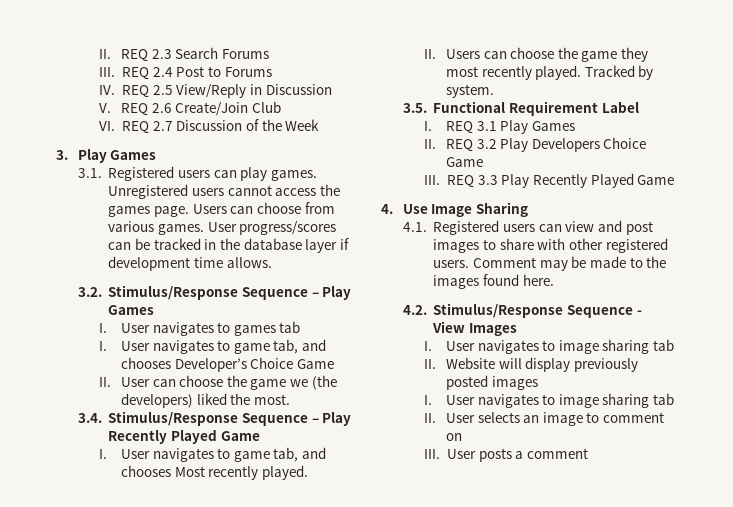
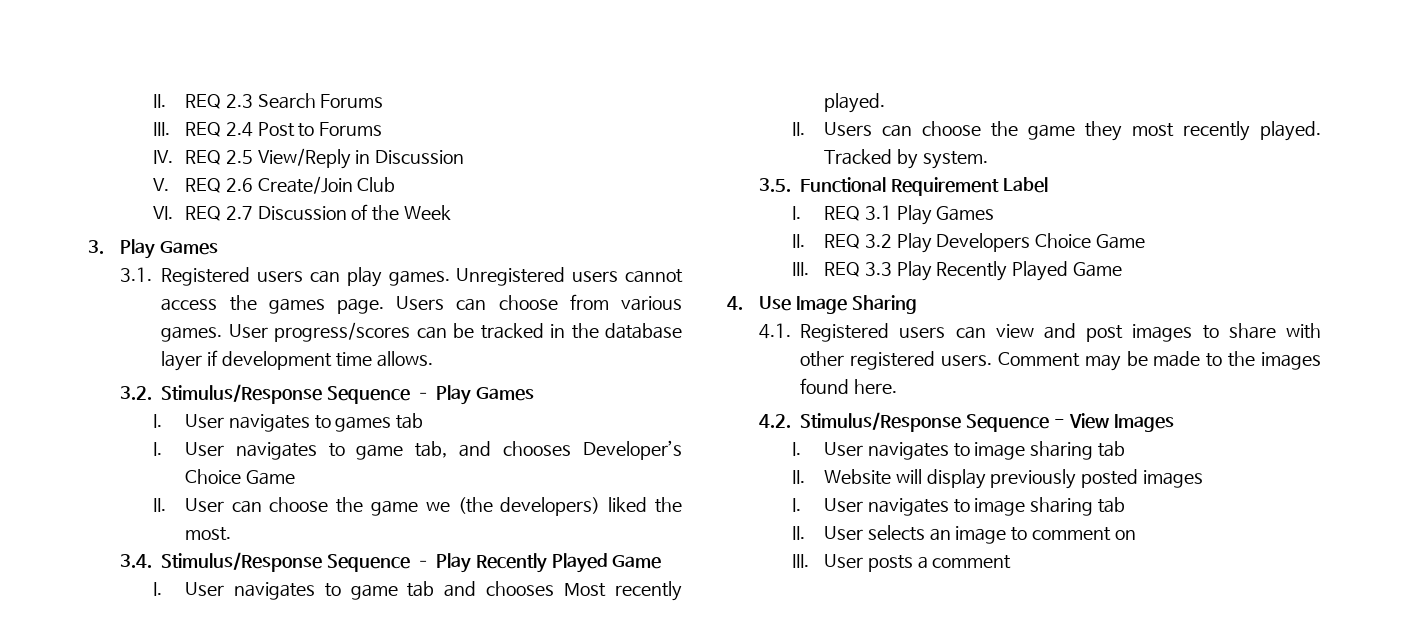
[273,447,299,462] tab, -> [407,581,435,597] tab

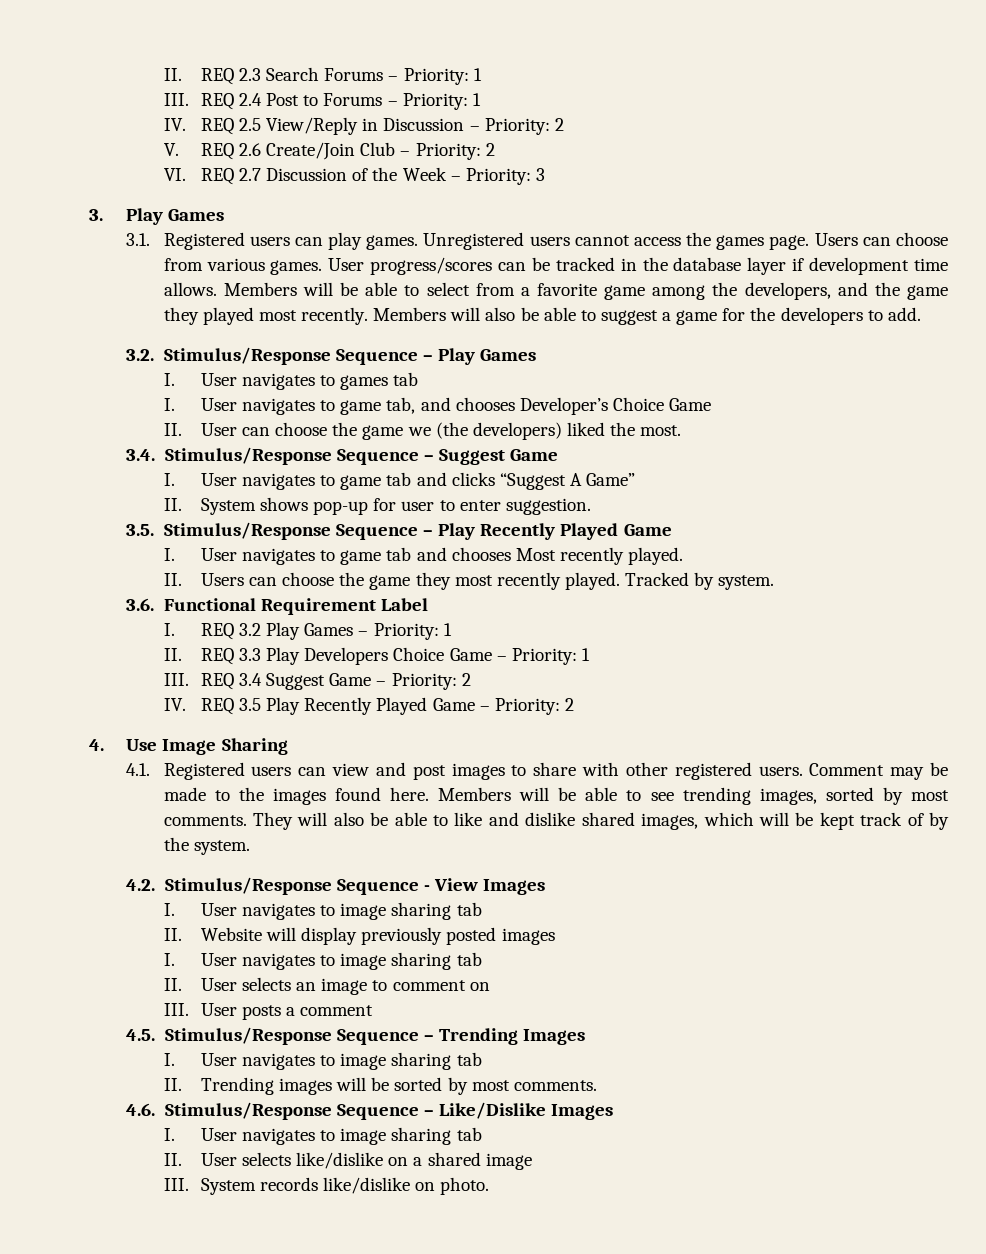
(384, 101) none -> [388,68,482,85] – Priority: 1
(383, 129) none -> [387,93,481,110] – Priority: 1
(465, 157) none -> [469,118,564,135] – Priority: 2
(396, 184) none -> [400,143,495,160] – Priority: 2
(452, 212) none -> [450,168,545,185] – Priority: 3
(433, 359) none -> [223,282,949,300] [163,307,921,325] Members will be able to select from a favorite game among the developers, and the game they played most recently. Members will also be able to suggest a game for the developers to add.
(431, 563) none -> [439,449,559,465] [163,472,636,490] [163,497,591,515] [126,522,434,540] Suggest Game // I. User navigates to game tab and clicks “Suggest A Game” // II. System shows pop-up for user to enter suggestion. // 3.5. Stimulus/Response Sequence –
[759,178,792,192] 3.5. -> [126,598,155,611] 3.6.
[864,205,995,225] [791,233,1146,253] [791,261,1123,281] 3.1 Play Games // II. REQ 3.2 Play Developers Choice Game // III. REQ 3.3 Play Recently Played Game -> [239,622,452,640] [163,647,590,665] [163,673,471,690] [163,697,574,715] 3.2 Play Games – Priority: 1 // II. REQ 3.3 Play Developers Choice Game – Priority: 1 // III. REQ 3.4 Suggest Game – Priority: 2 // IV. REQ 3.5 Play Recently Played Game – Priority: 2
(898, 386) none -> [438,787,950,805] [163,812,950,830] [163,837,250,855] Members will be able to see trending images, sorted by most comments. They will also be able to like and dislike shared images, which will be kept track of by the system.
(1012, 562) none -> [126,1027,586,1045] [163,1052,482,1070] [163,1077,597,1095] [126,1102,614,1120] [163,1127,482,1145] [163,1152,532,1170] [163,1177,490,1195] // 4.5. Stimulus/Response Sequence – Trending Images // I. User navigates to image sharing tab // II. Trending images will be sorted by most comments. // 4.6. Stimulus/Response Sequence – Like/Dislike Images // I. User navigates to image sharing tab // II. User selects like/dislike on a shared image // III. System records like/dislike on photo.

